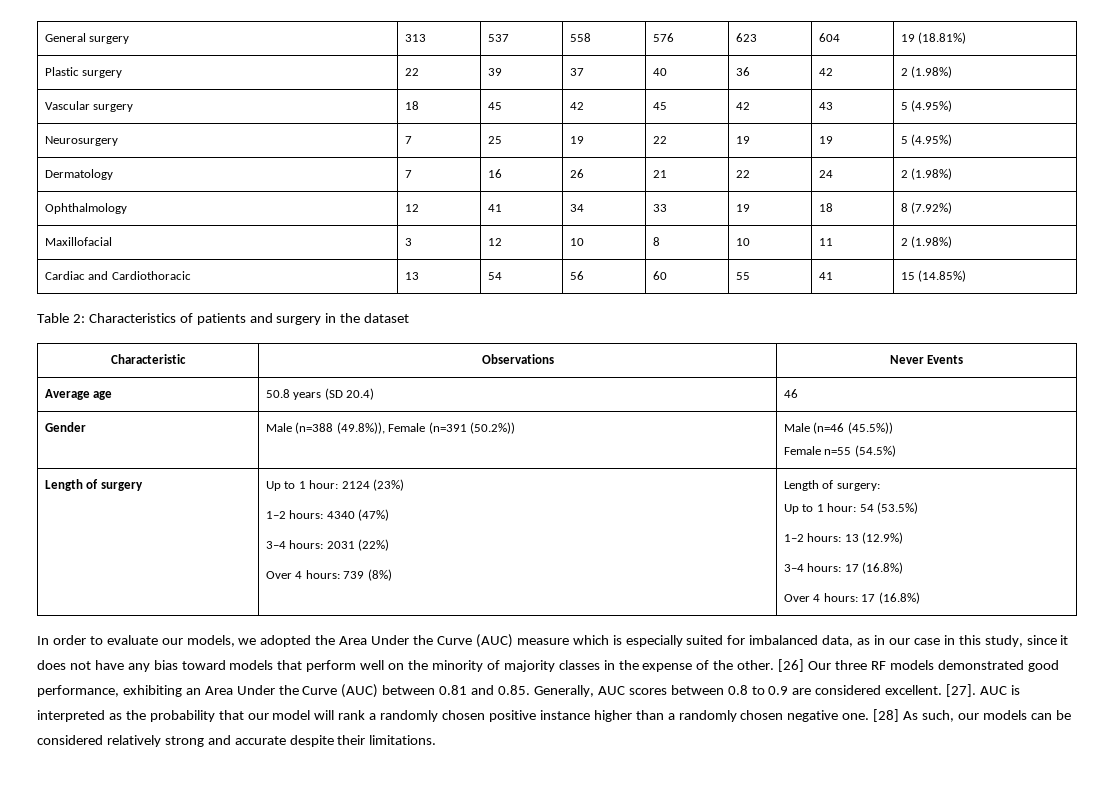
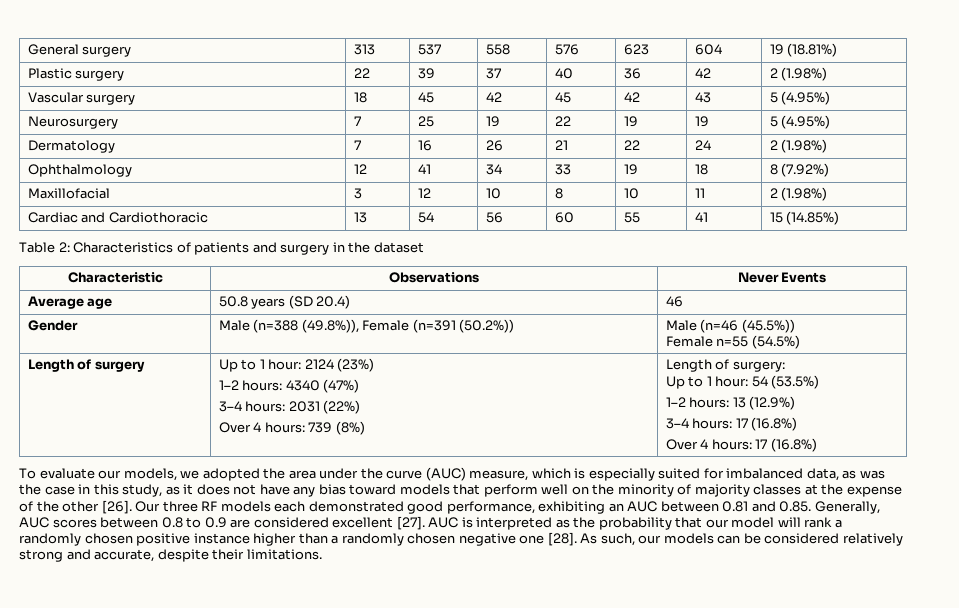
[37,635,103,645] In order to -> [19,468,36,479] To
[339,634,569,648] Area Under the Curve (AUC) measure -> [288,467,529,481] area under the curve (AUC) measure,
[874,635,910,645] in our -> [859,470,885,479] [19,484,41,495] was the
[1026,635,1057,645] since -> [165,486,180,495] as
[603,660,615,670] in -> [804,484,818,495] at
[737,659,805,672] other. [26] -> [62,500,132,514] other [26].
(934, 665) none -> [274,501,306,512] each
[204,684,379,698] Area Under the Curve (AUC) -> [627,501,658,512] AUC
[885,685,943,695] excellent. -> [332,517,394,528] excellent
[842,709,900,722] one. [28] -> [519,532,577,546] one [28].
[234,736,286,745] accurate -> [94,549,155,562] accurate,

